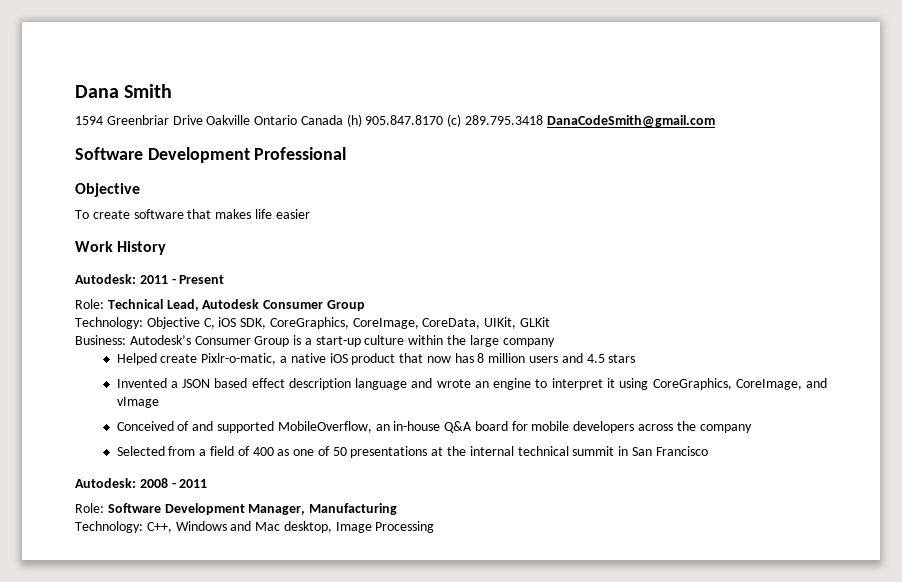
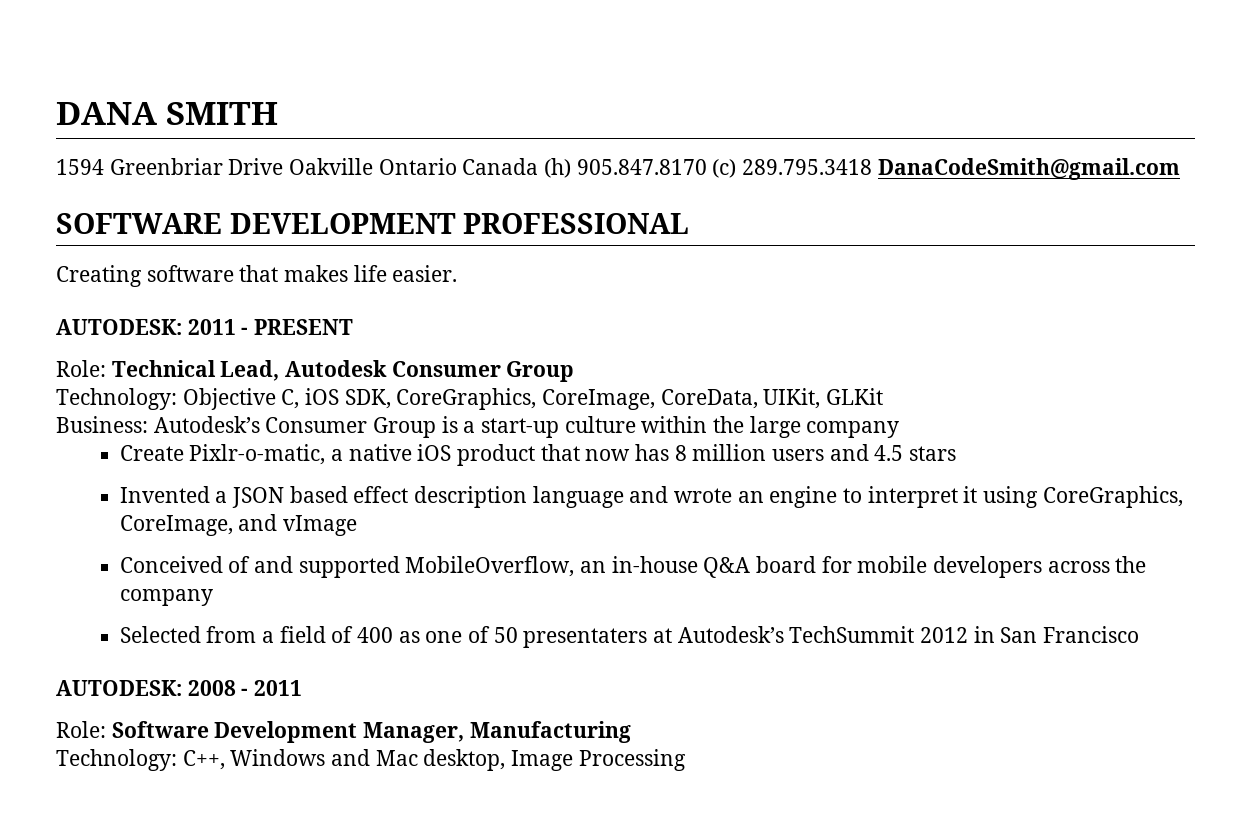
[75,84,173,98] Dana Smith -> [56,102,278,125] DANA SMITH
[75,147,347,163] [75,183,140,197] [75,209,310,219] [75,241,167,255] [75,274,136,284] Software Development Professional // Objective // To create software that makes life easier // Work History // Autodesk: -> [56,213,690,234] [56,265,458,287] [56,319,182,335] SOFTWARE DEVELOPMENT PROFESSIONAL // Creating software that makes life easier. // AUTODESK:
[179,275,225,284] Present -> [254,319,354,335] PRESENT
[116,353,198,365] Helped create -> [119,445,184,461] Create
[350,446,615,458] presentations at the internal technical summit -> [523,626,969,648] presentaters at Autodesk’s TechSummit 2012
[75,478,136,488] Autodesk: -> [56,680,182,696] AUTODESK:

